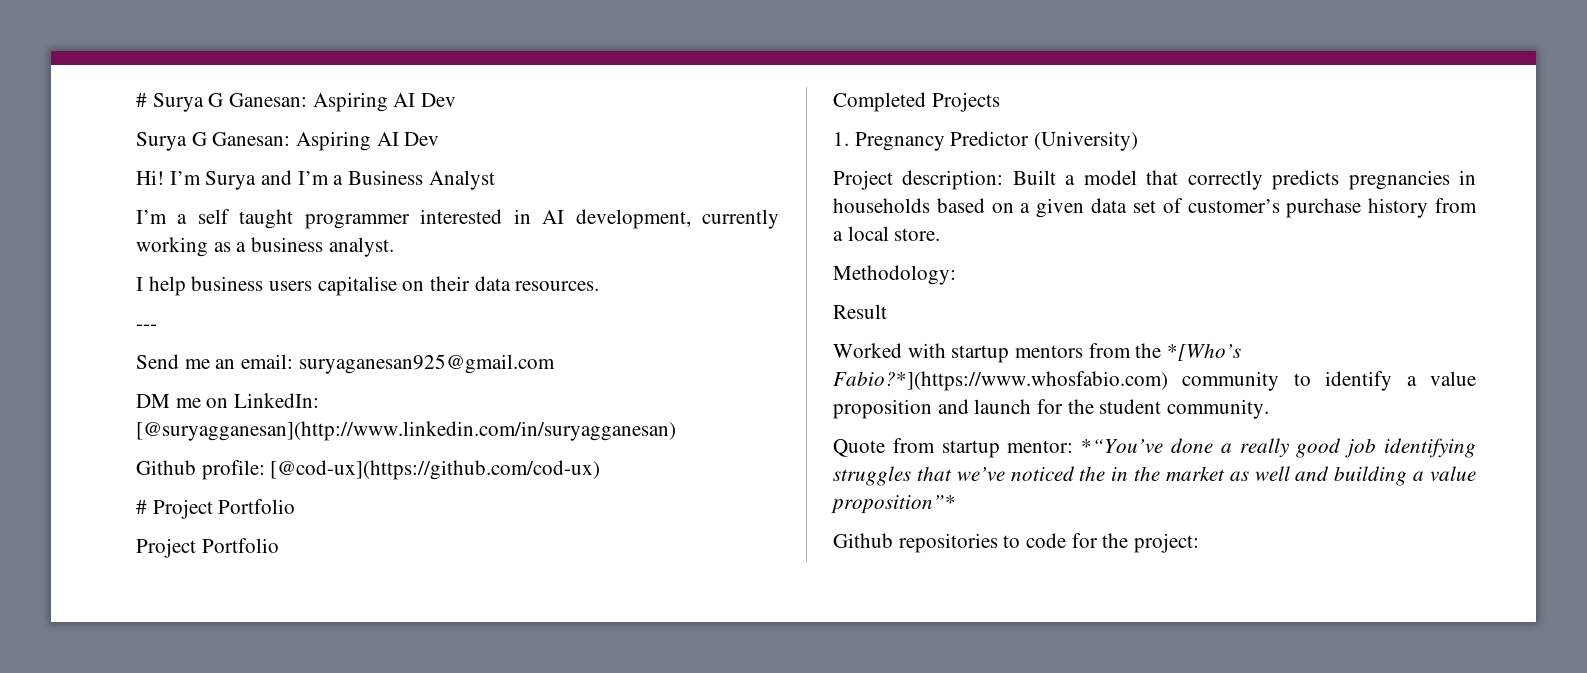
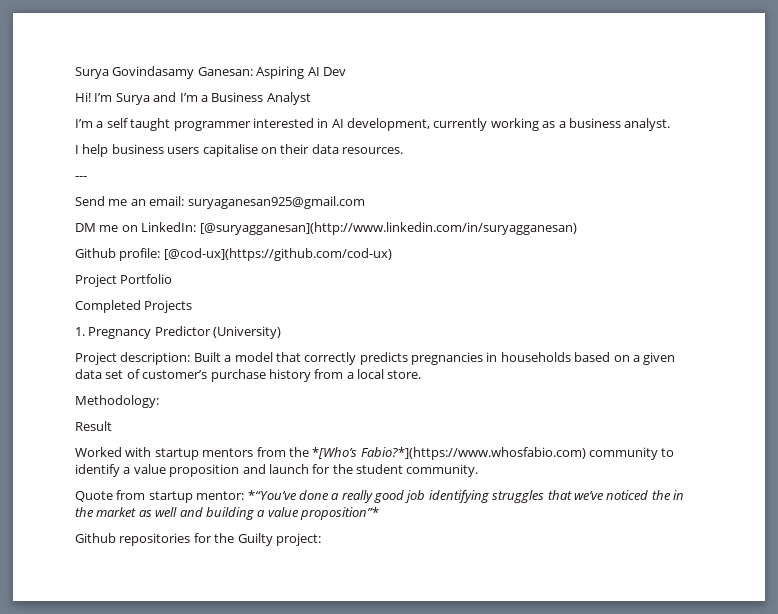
[136,92,457,112] [136,132,207,151] # Surya G Ganesan: Aspiring AI Dev // Surya G -> [75,66,195,79] Surya Govindasamy
[136,499,296,519] // # Project Portfolio -> (392, 254) none
[1003,533,1129,548] to code for the -> [193,533,273,546] for the Guilty

